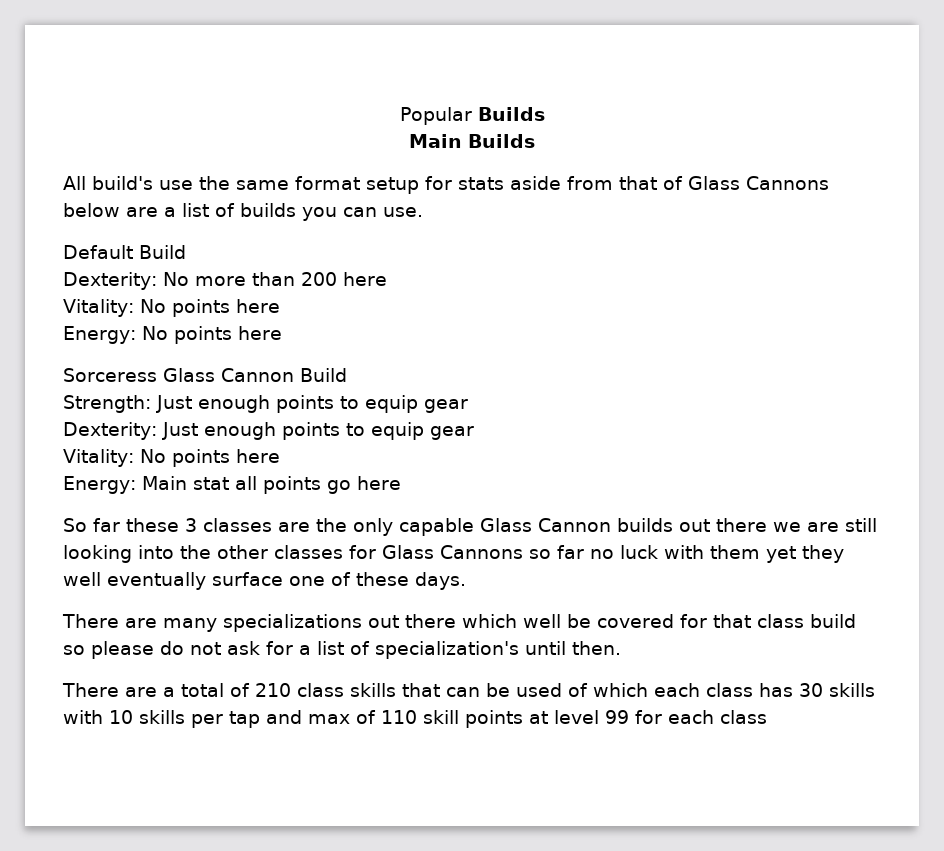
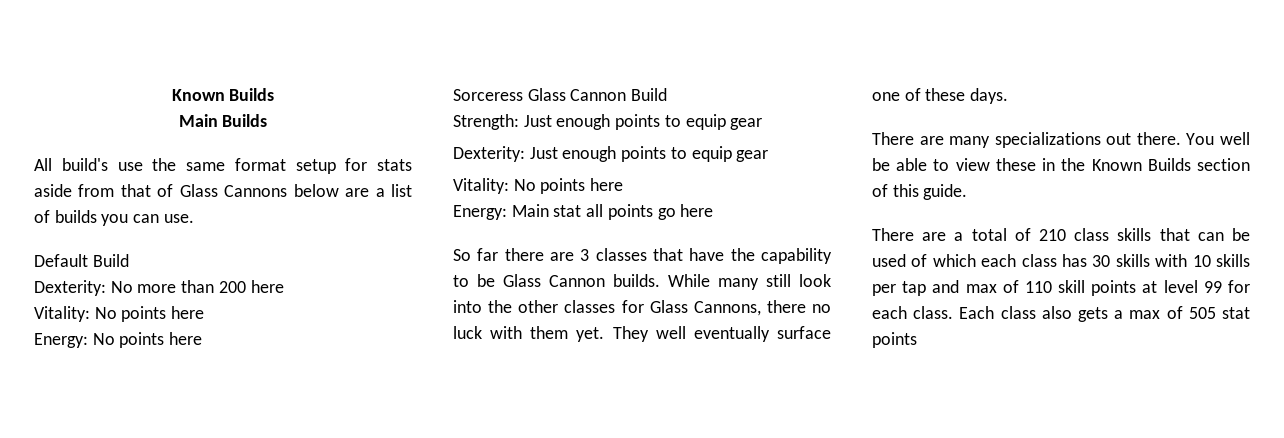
[399,107,472,125] Popular -> [171,89,225,101] Known
[126,518,877,536] [63,545,132,563] these 3 classes are the only capable Glass Cannon builds out there we are still looking -> [504,248,832,264] [453,274,831,290] there are 3 classes that have the capability to be Glass Cannon builds. While many still look
[440,545,584,559] Cannons so far -> [693,300,806,316] Cannons, there
[766,545,844,563] yet they -> [576,326,649,342] yet. They
[405,614,856,628] [63,641,621,659] there which well be covered for that class build so please do not ask for a list of specialization's until then. -> [1136,132,1250,145] [872,158,1250,171] [872,184,968,200] there. You well be able to view these in the Known Builds section of this guide.
[720,710,767,724] class -> [913,306,1250,322] [872,332,917,348] class. Each class also gets a max of 505 stat points

